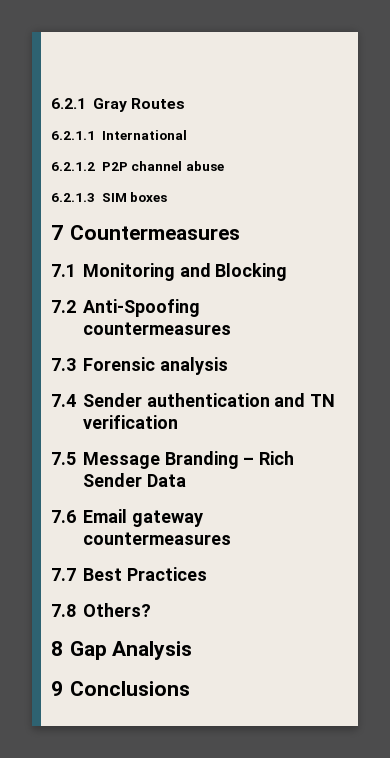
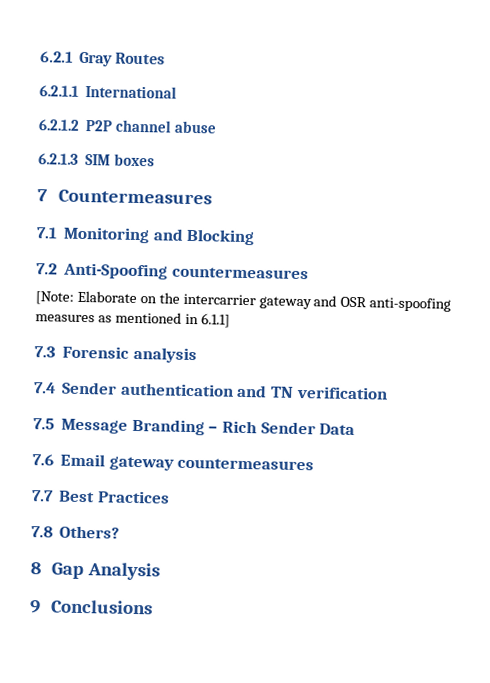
(231, 328) none -> [35,290,452,312] [35,311,230,328] // [Note: Elaborate on the intercarrier gateway and OSR anti-spoofing measures as mentioned in 6.1.1]

